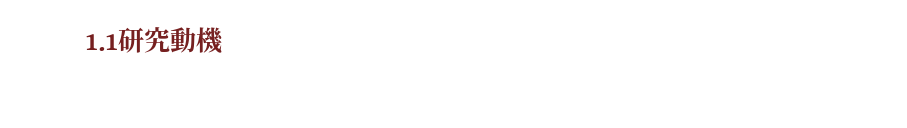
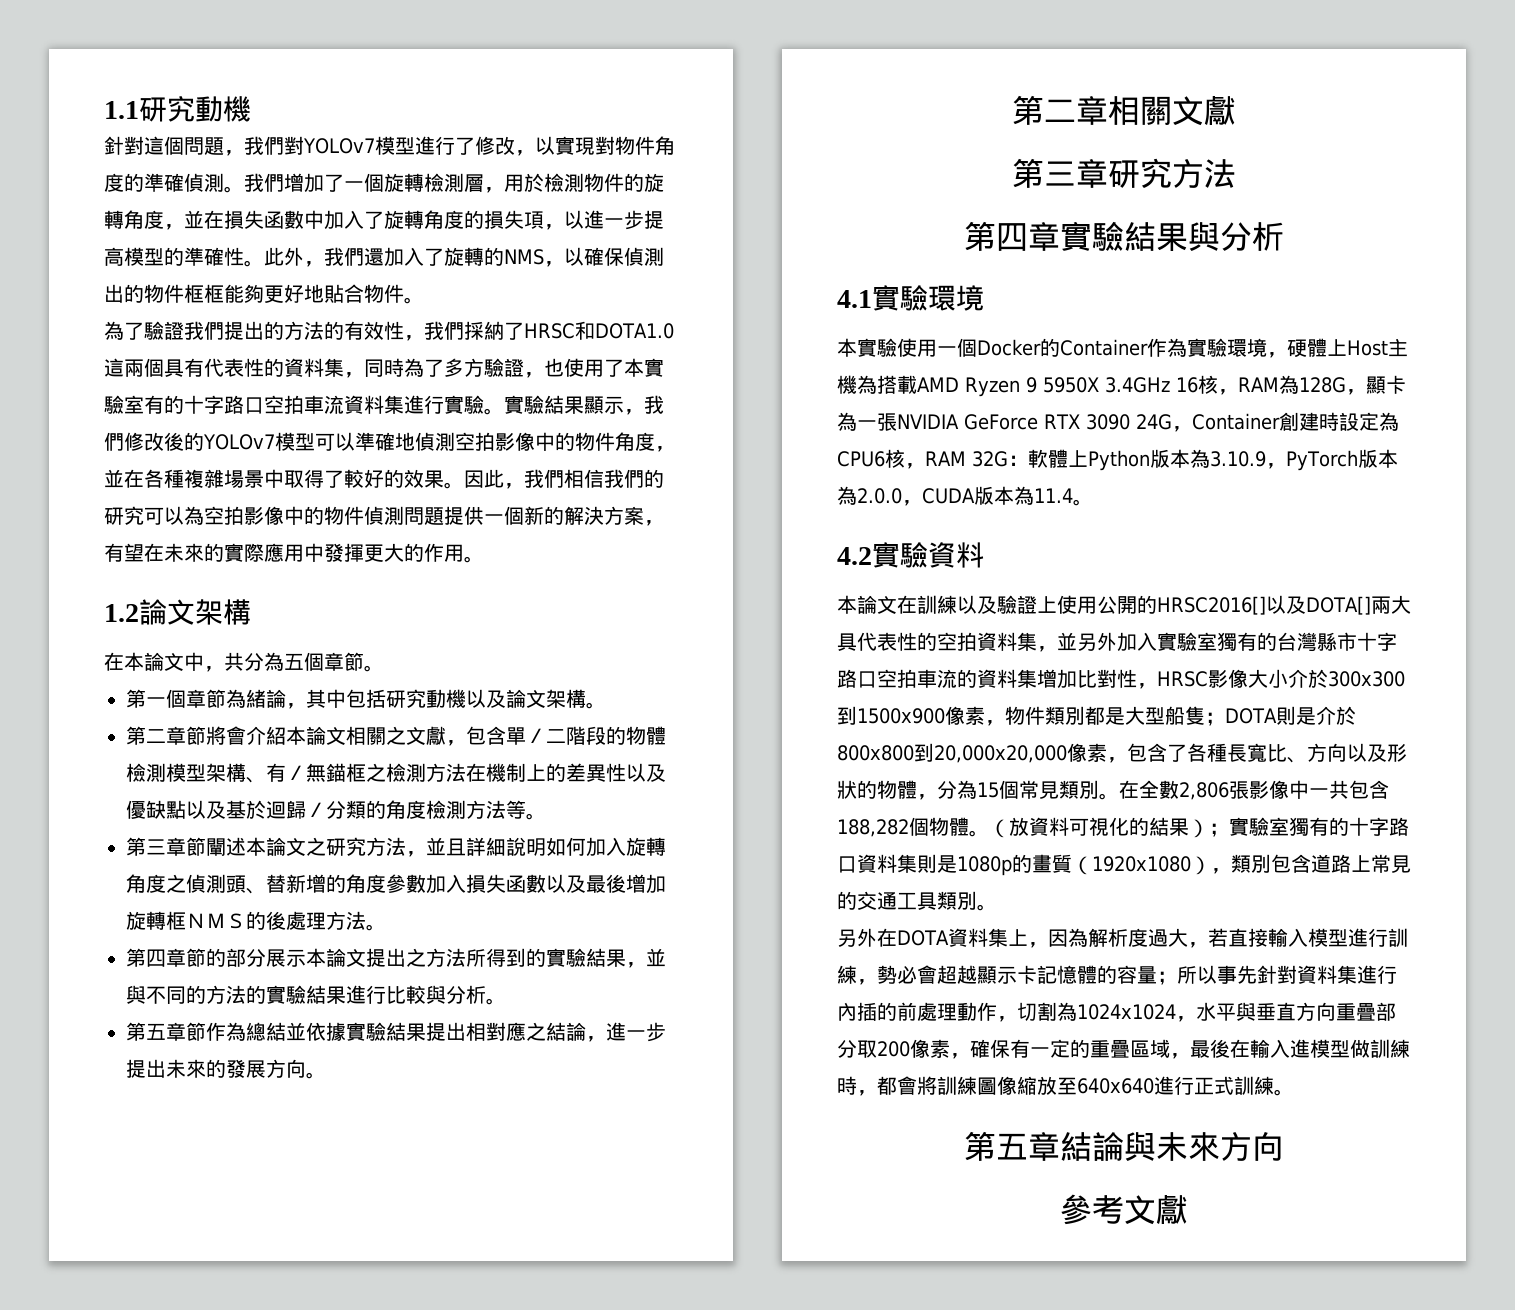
(224, 40) none -> [104,136,675,156] [104,173,664,193] [104,210,664,230] [104,247,664,267] [104,284,424,304] [104,321,674,341] [104,358,664,378] [104,395,664,415] [104,432,675,452] [104,469,664,489] [104,506,664,526] [104,543,484,563] [104,599,251,625] [104,652,384,672] [126,689,606,709] [126,726,666,746] [126,763,666,783] [126,800,546,820] [126,837,666,857] [126,874,666,894] [126,911,386,931] [126,948,666,968] [126,985,506,1005] [126,1022,666,1042] [126,1059,326,1079] [1012,95,1236,126] [1012,158,1236,188] [964,221,1284,251] [837,285,984,311] [837,338,1408,358] [837,375,1406,397] [837,412,1399,432] [837,449,1398,471] [837,486,1093,506] [837,542,984,568] [837,595,1411,615] [837,632,1397,652] [837,669,1405,689] [837,706,1356,726] [837,743,1407,763] [837,780,1389,800] [837,817,1409,838] [837,854,1411,876] [837,891,997,911] [837,928,1408,948] [837,965,1397,985] [837,1002,1396,1022] [837,1039,1410,1059] [837,1076,1294,1096] [964,1131,1284,1161] [1060,1194,1188,1225] // 針對這個問題，我們對YOLOv7模型進行了修改，以實現對物件角度的準確偵測。我們增加了一個旋轉檢測層，用於檢測物件的旋轉角度，並在損失函數中加入了旋轉角度的損失項，以進一步提高模型的準確性。此外，我們還加入了旋轉的NMS，以確保偵測出的物件框框能夠更好地貼合物件。 // 為了驗證我們提出的方法的有效性，我們採納了HRSC和DOTA1.0這兩個具有代表性的資料集，同時為了多方驗證，也使用了本實驗室有的十字路口空拍車流資料集進行實驗。實驗結果顯示，我們修改後的YOLOv7模型可以準確地偵測空拍影像中的物件角度，並在各種複雜場景中取得了較好的效果。因此，我們相信我們的研究可以為空拍影像中的物件偵測問題提供一個新的解決方案，有望在未來的實際應用中發揮更大的作用。 // 1.2論文架構 // 在本論文中，共分為五個章節。 // 第一個章節為緒論，其中包括研究動機以及論文架構。 // 第二章節將會介紹本論文相關之文獻，包含單／二階段的物體檢測模型架構、有／無錨框之檢測方法在機制上的差異性以及優缺點以及基於迴歸／分類的角度檢測方法等。 // 第三章節闡述本論文之研究方法，並且詳細說明如何加入旋轉角度之偵測頭、替新增的角度參數加入損失函數以及最後增加旋轉框ＮＭＳ的後處理方法。 // 第四章節的部分展示本論文提出之方法所得到的實驗結果，並與不同的方法的實驗結果進行比較與分析。 // 第五章節作為總結並依據實驗結果提出相對應之結論，進一步提出未來的發展方向。 // 第二章相關文獻 // 第三章研究方法 // 第四章實驗結果與分析 // 4.1實驗環境 // 本實驗使用一個Docker的Container作為實驗環境，硬體上Host主機為搭載AMD Ryzen 9 5950X 3.4GHz 16核，RAM為128G，顯卡為一張NVIDIA GeForce RTX 3090 24G，Container創建時設定為CPU6核，RAM 32G：軟體上Python版本為3.10.9，PyTorch版本為2.0.0，CUDA版本為11.4。 // 4.2實驗資料 // 本論文在訓練以及驗證上使用公開的HRSC2016[]以及DOTA[]兩大具代表性的空拍資料集，並另外加入實驗室獨有的台灣縣市十字路口空拍車流的資料集增加比對性，HRSC影像大小介於300x300到1500x900像素，物件類別都是大型船隻；DOTA則是介於800x800到20,000x20,000像素，包含了各種長寬比、方向以及形狀的物體，分為15個常見類別。在全數2,806張影像中一共包含188,282個物體。（放資料可視化的結果）；實驗室獨有的十字路口資料集則是1080p的畫質（1920x1080），類別包含道路上常見的交通工具類別。 // 另外在DOTA資料集上，因為解析度過大，若直接輸入模型進行訓練，勢必會超越顯示卡記憶體的容量；所以事先針對資料集進行內插的前處理動作，切割為1024x1024，水平與垂直方向重疊部分取200像素，確保有一定的重疊區域，最後在輸入進模型做訓練時，都會將訓練圖像縮放至640x640進行正式訓練。 // 第五章結論與未來方向 // 參考文獻

